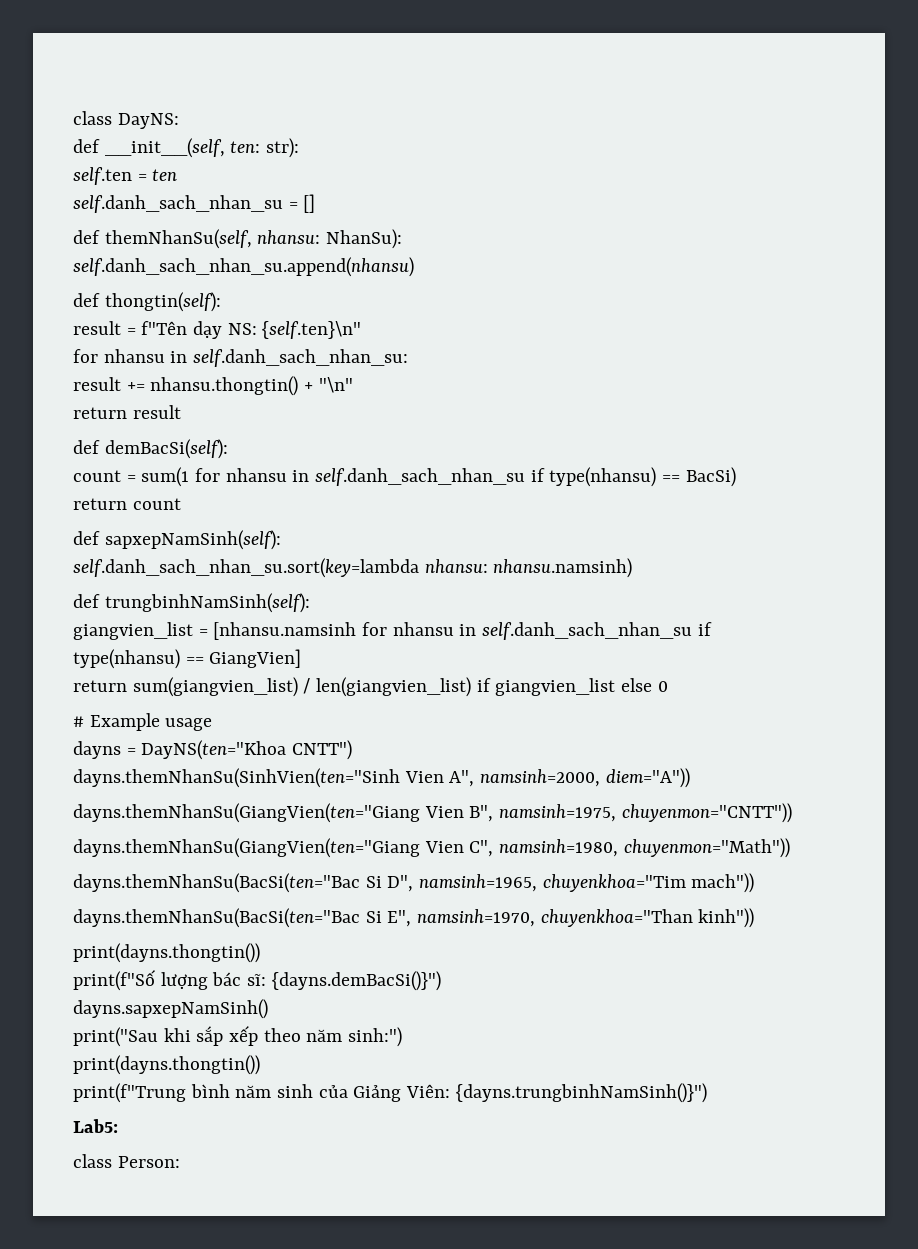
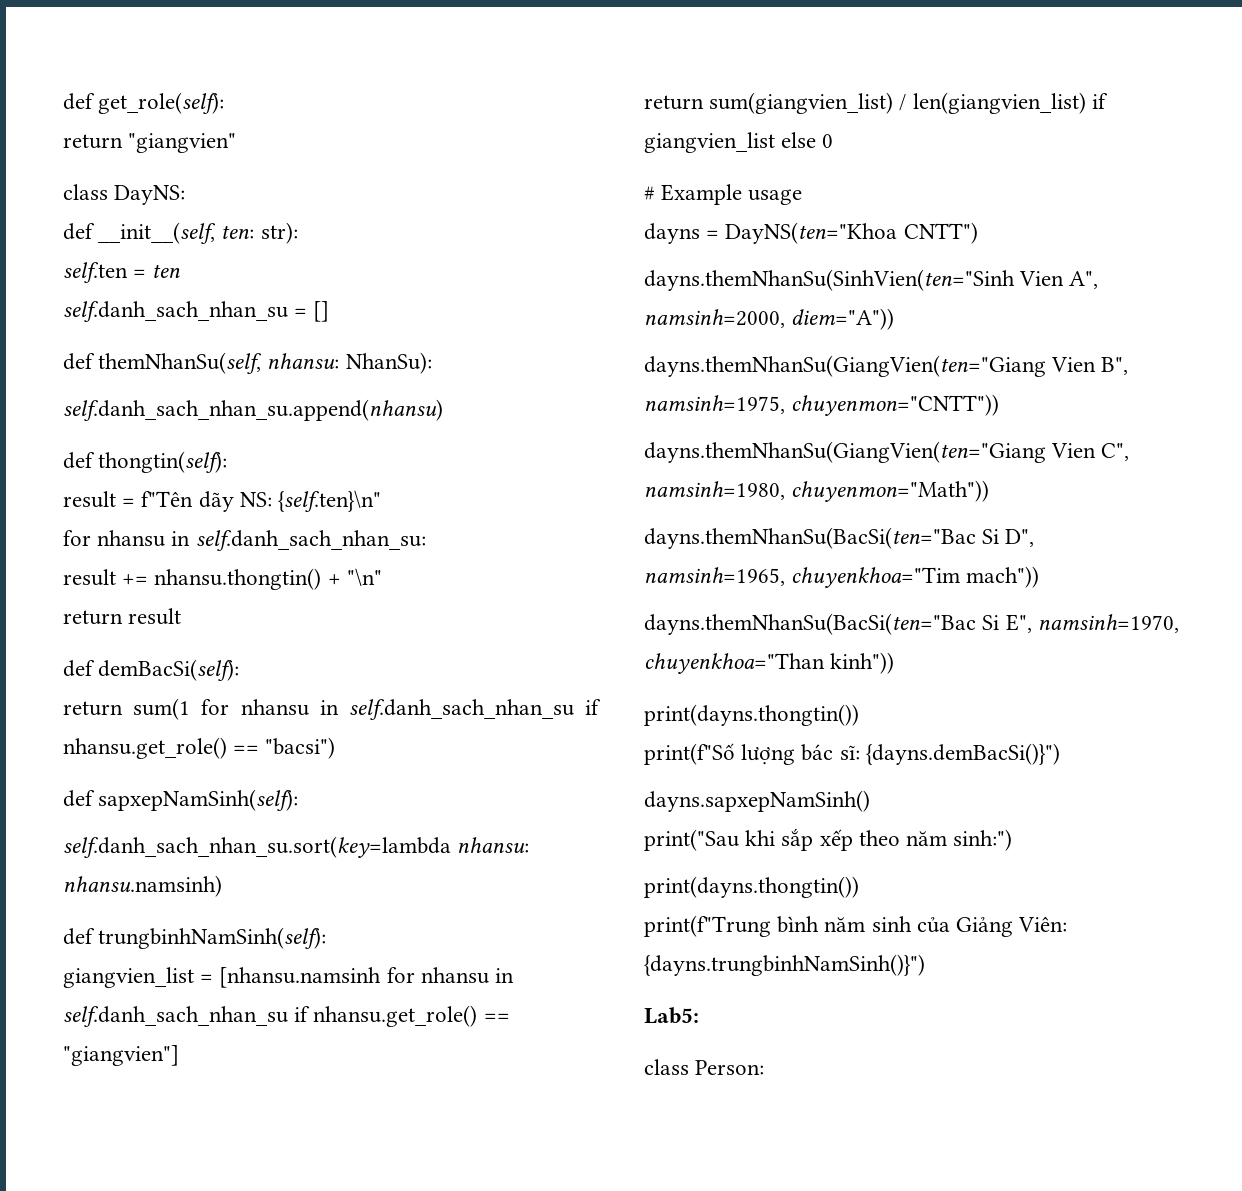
(73, 118) none -> [63,92,225,114] [63,133,237,153] def get_role(self): // return "giangvien" //
[193,321,223,339] dạy -> [198,491,234,512] dãy
[73,470,136,482] count = -> [63,701,123,716] return
[549,467,736,487] [73,498,181,510] type(nhansu) == BacSi) // return count -> [63,737,336,759] nhansu.get_role() == "bacsi")
[73,649,302,669] type(nhansu) == GiangVien] -> [313,1005,510,1027] [63,1045,179,1066] nhansu.get_role() == "giangvien"]

